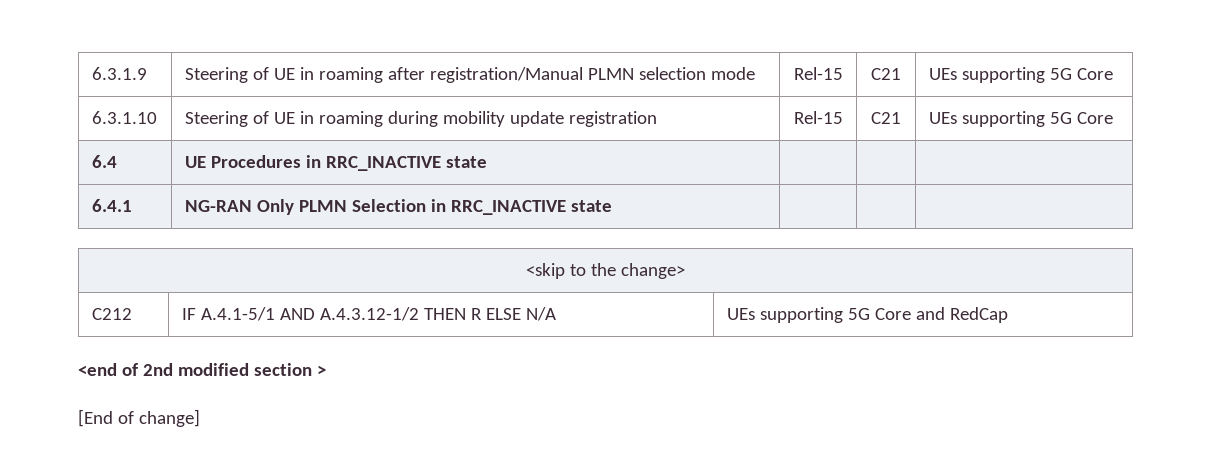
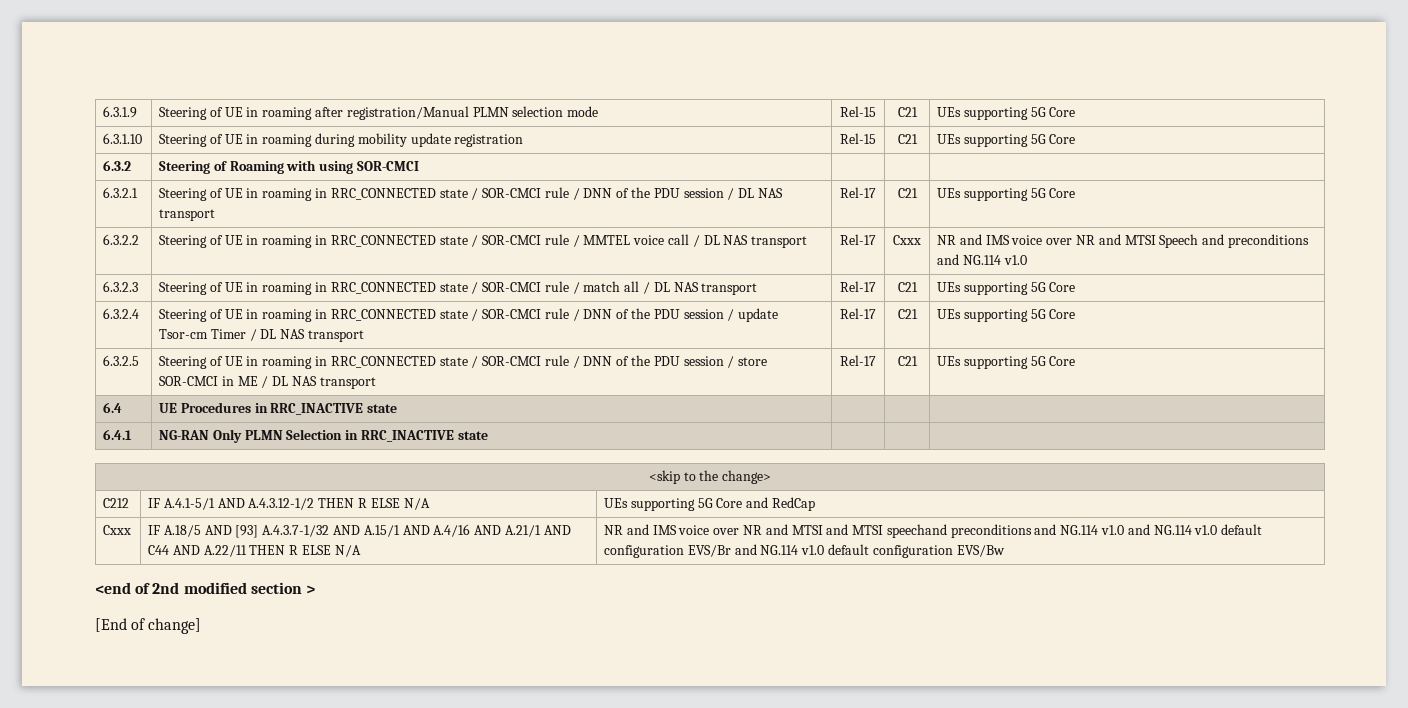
(1113, 118) none -> [103,160,132,171] [159,160,420,174] [103,187,139,198] [159,187,783,201] [159,209,216,221] [840,187,876,198] [897,188,918,198] [937,188,1076,201] [103,234,140,245] [159,234,808,248] [840,234,876,245] [893,235,921,245] [937,234,1309,248] [937,254,1027,265] [103,281,139,292] [159,281,758,295] [840,281,876,292] [897,282,918,292] [937,282,1076,295] [103,308,140,319] [159,308,779,322] [159,329,365,342] [840,308,876,319] [897,309,918,319] [937,309,1076,322] [103,355,140,366] [159,355,768,369] [159,376,376,389] [840,355,876,366] [897,356,918,366] [937,356,1076,369] // 6.3.2 | Steering of Roaming with using SOR-CMCI | | | // 6.3.2.1 | Steering of UE in roaming in RRC_CONNECTED state / SOR-CMCI rule / DNN of the PDU session / DL NAS transport | Rel-17 | C21 | UEs supporting 5G Core // 6.3.2.2 | Steering of UE in roaming in RRC_CONNECTED state / SOR-CMCI rule / MMTEL voice call / DL NAS transport | Rel-17 | Cxxx | NR and IMS voice over NR and MTSI Speech and preconditions and NG.114 v1.0 // 6.3.2.3 | Steering of UE in roaming in RRC_CONNECTED state / SOR-CMCI rule / match all / DL NAS transport | Rel-17 | C21 | UEs supporting 5G Core // 6.3.2.4 | Steering of UE in roaming in RRC_CONNECTED state / SOR-CMCI rule / DNN of the PDU session / update Tsor-cm Timer / DL NAS transport | Rel-17 | C21 | UEs supporting 5G Core // 6.3.2.5 | Steering of UE in roaming in RRC_CONNECTED state / SOR-CMCI rule / DNN of the PDU session / store SOR-CMCI in ME / DL NAS transport | Rel-17 | C21 | UEs supporting 5G Core
(1008, 315) none -> [103,525,132,535] [148,524,571,538] [148,545,361,557] [604,524,1263,538] [604,544,1005,558] // Cxxx | IF A.18/5 AND [93] A.4.3.7-1/32 AND A.15/1 AND A.4/16 AND A.21/1 AND C44 AND A.22/11 THEN R ELSE N/A | NR and IMS voice over NR and MTSI and MTSI speechand preconditions and NG.114 v1.0 and NG.114 v1.0 default configuration EVS/Br and NG.114 v1.0 default configuration EVS/Bw

